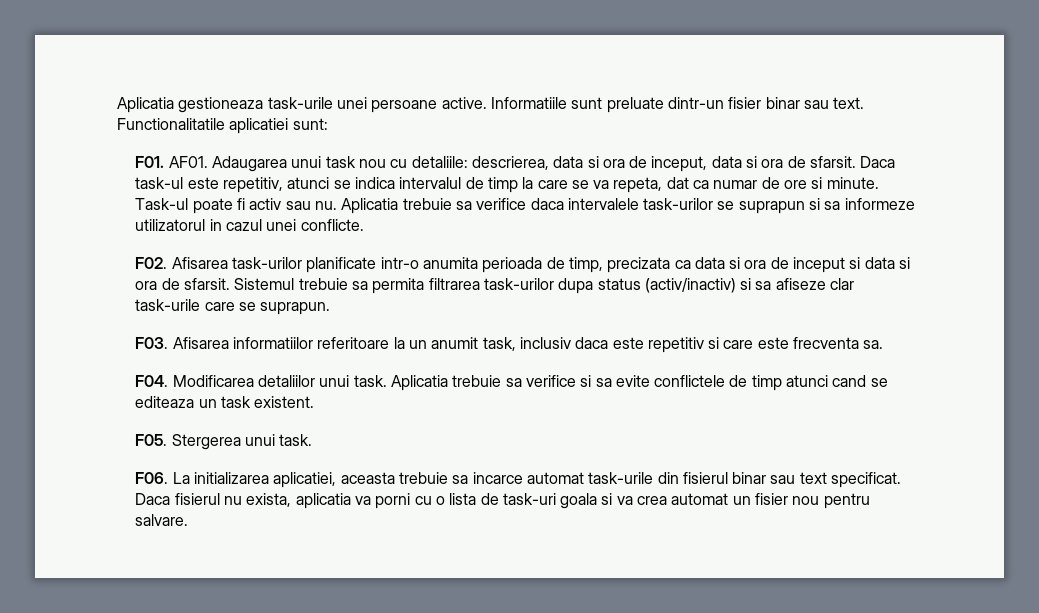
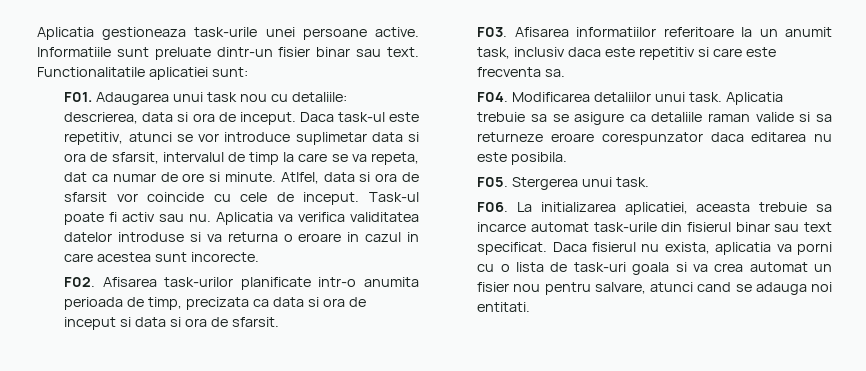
[168,156,208,168] AF01. -> (93, 97) none
[651,156,857,172] inceput, data si ora de sfarsit. -> [239,112,296,125] inceput.
[354,177,395,189] indica -> [198,132,420,145] [64,152,159,164] vor introduce suplimetar data si ora de sfarsit,
(879, 183) none -> [280,172,420,184] [64,192,360,205] Atlfel, data si ora de sfarsit vor coincide cu cele de inceput.
[402,198,915,214] [135,219,364,231] trebuie sa verifice daca intervalele task-urilor se suprapun si sa informeze utilizatorul in cazul unei conflicte. -> [278,212,420,222] [64,232,419,242] [64,252,260,262] va verifica validitatea datelor introduse si va returna o eroare in cazul in care acestea sunt incorecte.
[234,278,855,294] [135,299,331,315] Sistemul trebuie sa permita filtrarea task-urilor dupa status (activ/inactiv) si sa afiseze clar task-urile care se suprapun. -> (279, 322) none
[525,375,888,391] [135,396,315,408] verifice si sa evite conflictele de timp atunci cand se editeaza un task existent. -> [552,112,832,125] [477,132,832,145] [477,152,568,165] se asigure ca detaliile raman valide si sa returneze eroare corespunzator daca editarea nu este posibila.
[135,514,189,526] salvare. -> [594,282,832,295] [477,302,531,312] salvare, atunci cand se adauga noi entitati.

